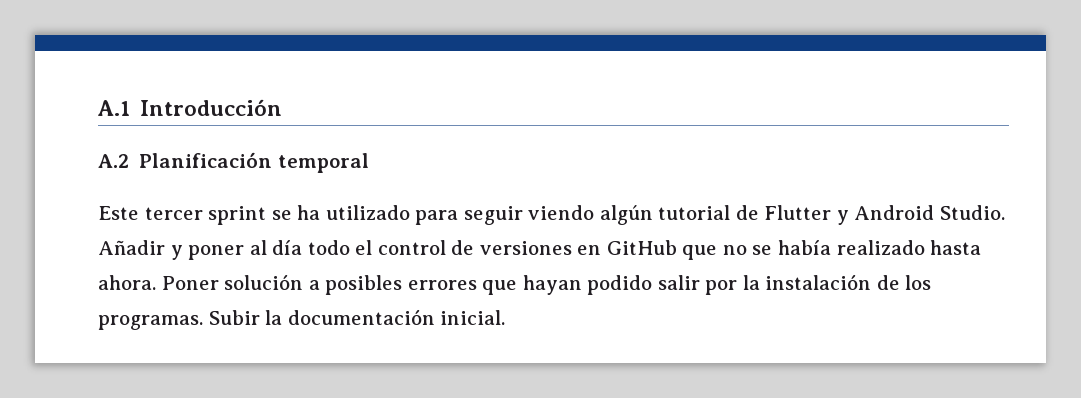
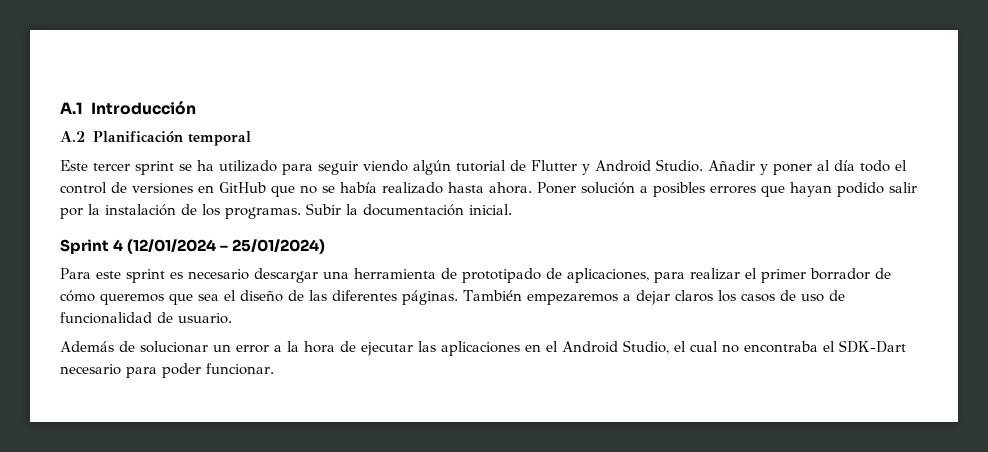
(506, 317) none -> [60,239,326,254] [60,268,891,283] [60,290,845,305] [60,312,232,324] [60,340,906,356] [60,363,274,378] // Sprint 4 (12/01/2024 – 25/01/2024) // Para este sprint es necesario descargar una herramienta de prototipado de aplicaciones, para realizar el primer borrador de cómo queremos que sea el diseño de las diferentes páginas. También empezaremos a dejar claros los casos de uso de funcionalidad de usuario. // Además de solucionar un error a la hora de ejecutar las aplicaciones en el Android Studio, el cual no encontraba el SDK-Dart necesario para poder funcionar.

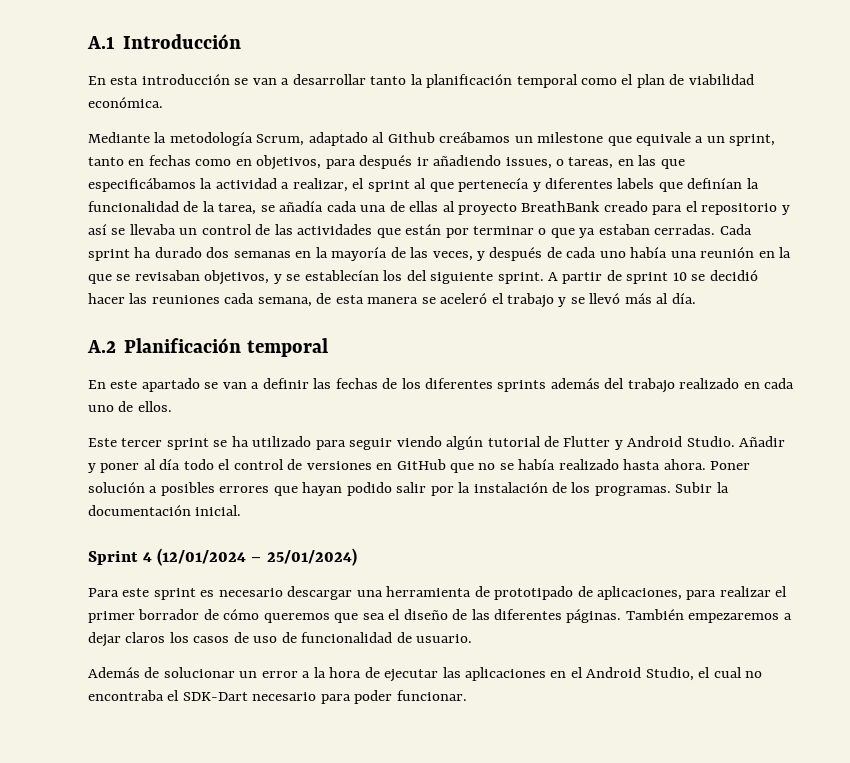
[60,131,251,146] A.2 Planificación temporal -> [88,74,754,88] [88,97,163,108] [88,132,776,146] [88,155,685,170] [88,178,759,192] [88,201,790,215] [88,224,752,238] [88,247,792,261] [88,270,758,285] [88,293,696,308] [87,338,329,357] [88,378,795,393] [88,401,172,412] En esta introducción se van a desarrollar tanto la planificación temporal como el plan de viabilidad económica. // Mediante la metodología Scrum, adaptado al Github creábamos un milestone que equivale a un sprint, tanto en fechas como en objetivos, para después ir añadiendo issues, o tareas, en las que especificábamos la actividad a realizar, el sprint al que pertenecía y diferentes labels que definían la funcionalidad de la tarea, se añadía cada una de ellas al proyecto BreathBank creado para el repositorio y así se llevaba un control de las actividades que están por terminar o que ya estaban cerradas. Cada sprint ha durado dos semanas en la mayoría de las veces, y después de cada uno había una reunión en la que se revisaban objetivos, y se establecían los del siguiente sprint. A partir de sprint 10 se decidió hacer las reuniones cada semana, de esta manera se aceleró el trabajo y se llevó más al día. // A.2 Planificación temporal // En este apartado se van a definir las fechas de los diferentes sprints además del trabajo realizado en cada uno de ellos.

